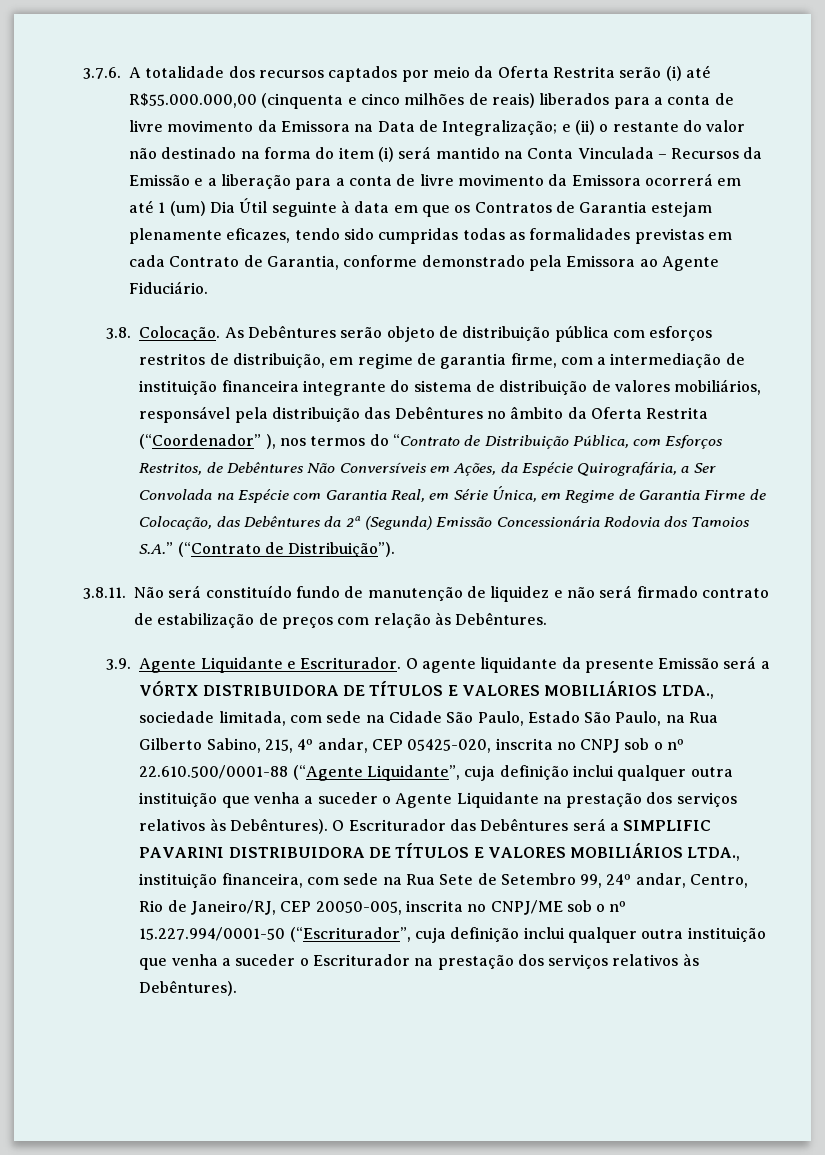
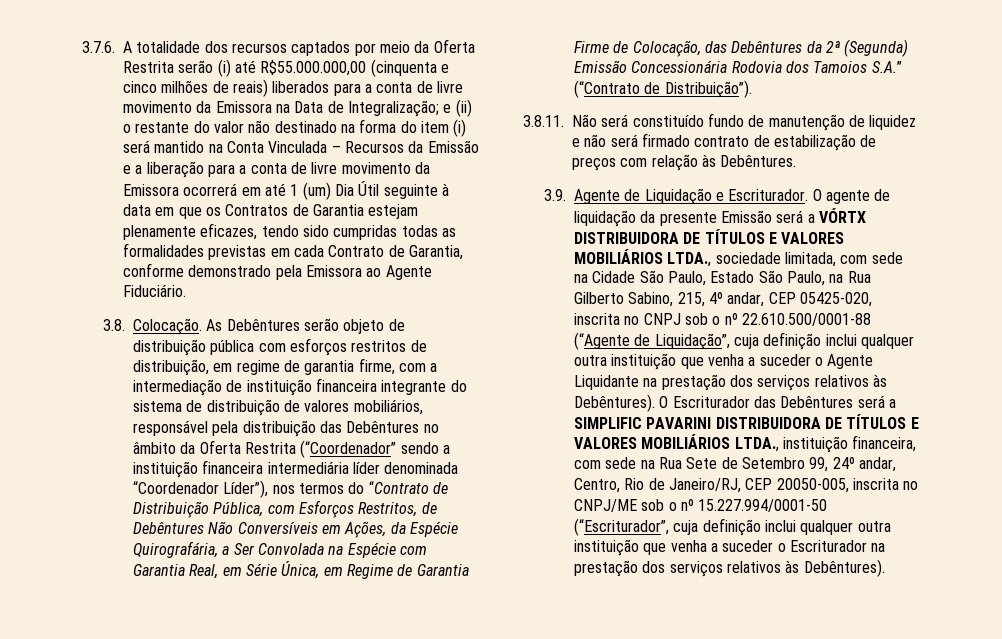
[265,434,276,449] ), -> [400,442,451,454] [133,460,459,478] [133,480,269,498] sendo a instituição financeira intermediária líder denominada “Coordenador Líder”),
[200,657,283,673] Liquidante -> [624,188,712,205] de Liquidação
[480,657,558,673] liquidante -> [874,189,891,201] [574,210,637,227] de liquidação
[366,765,460,781] Liquidante”, -> [634,333,730,350] de Liquidação”,

